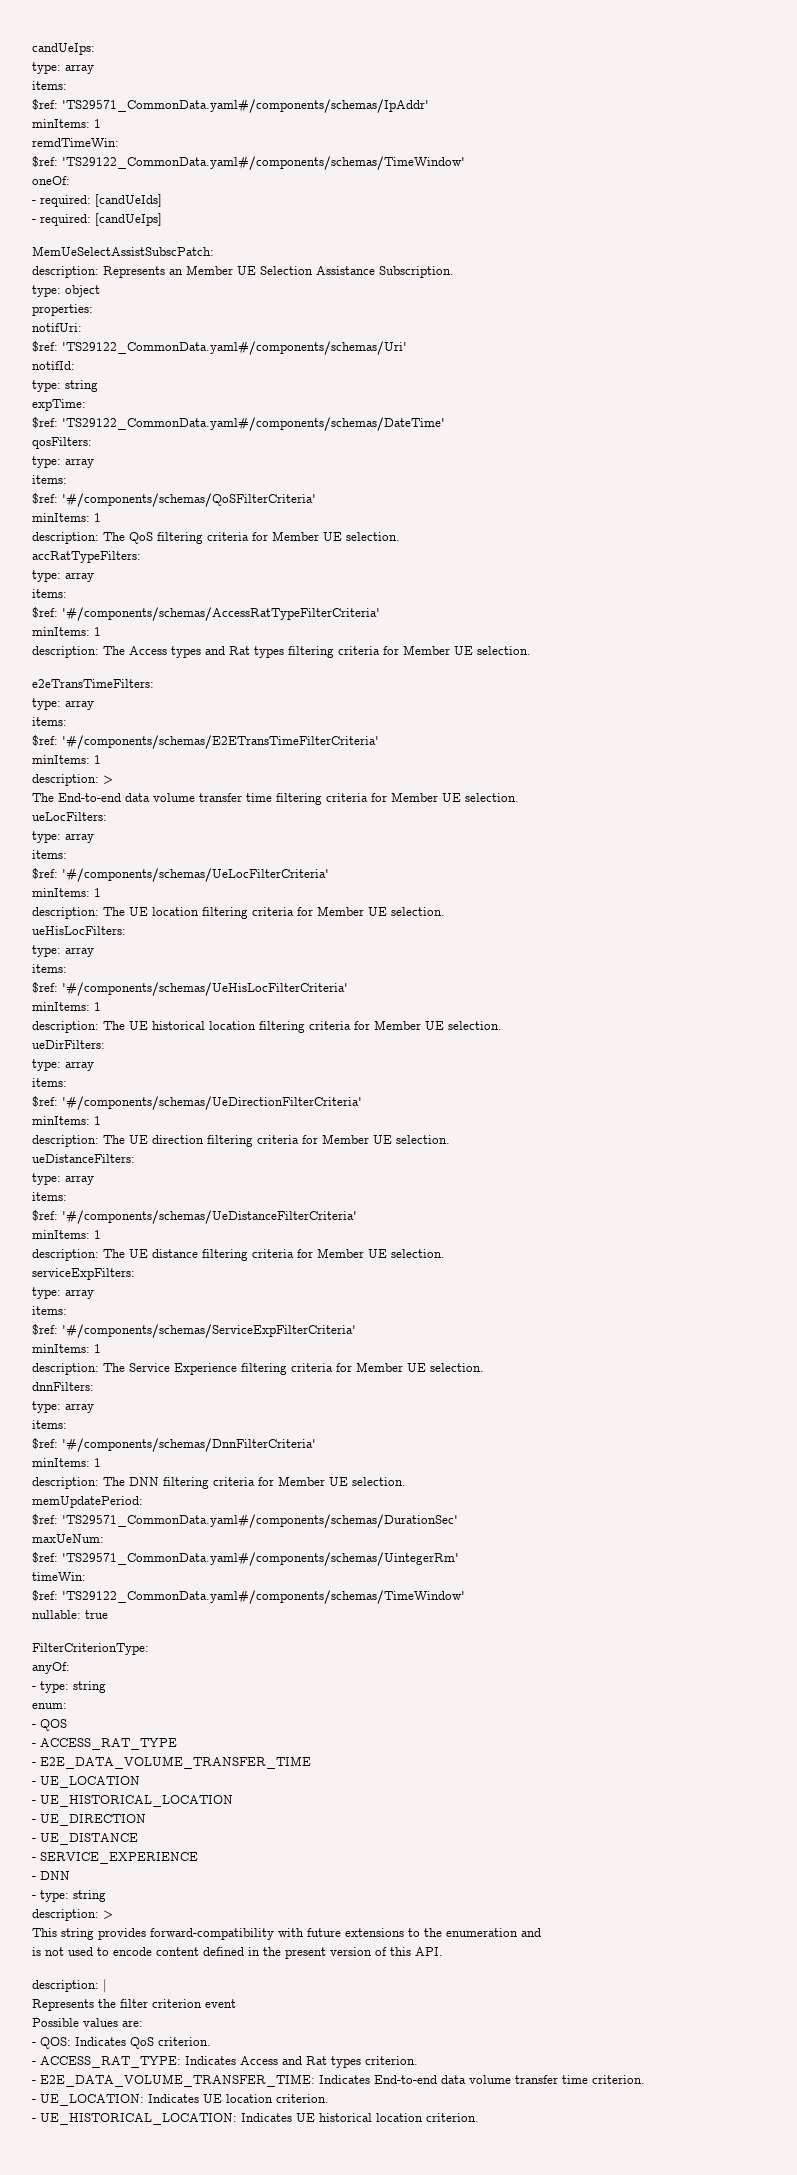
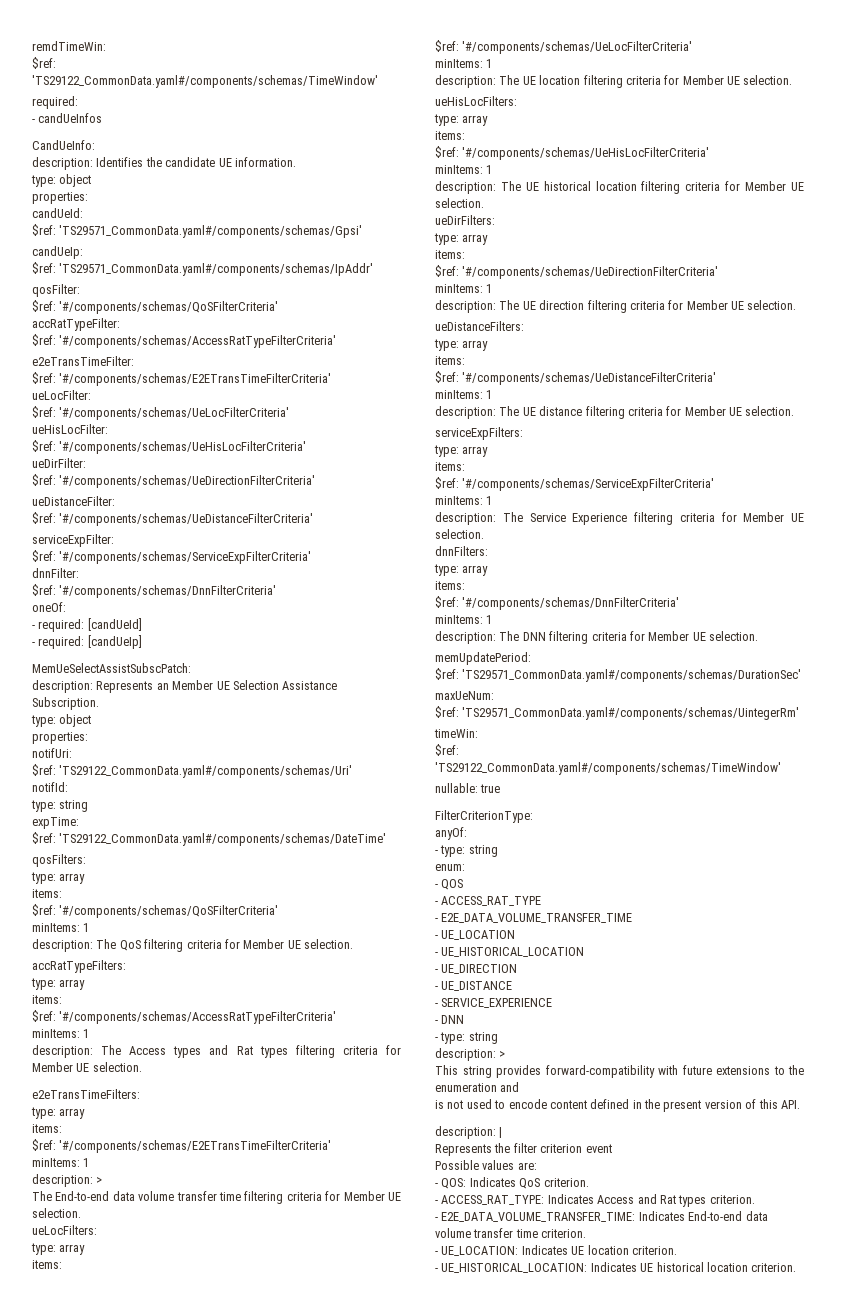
[32,43,95,55] [32,62,94,74] [32,81,67,90] [32,99,429,113] [32,119,101,128] [32,138,119,147] [32,156,465,170] candUeIps: // type: array // items: // $ref: 'TS29571_CommonData.yaml#/components/schemas/IpAddr' // minItems: 1 // remdTimeWin: // $ref: 'TS29122_CommonData.yaml#/components/schemas/TimeWindow' -> [32,41,106,51] [32,57,56,69] [32,75,378,88] [32,96,78,109] [32,113,103,123] [32,140,95,150] [32,157,296,170] [31,174,92,187] [32,192,88,204] [32,208,83,218] [32,224,363,238] [32,246,83,259] [32,262,374,276] [32,284,80,297] [32,300,279,314] [32,318,120,331] [32,334,337,348] [32,356,134,366] [32,372,332,386] [32,390,91,400] [32,406,290,420] [32,424,108,434] [32,440,307,454] [32,458,86,468] [32,474,316,488] [32,496,115,506] [32,512,314,526] [32,534,114,547] [32,550,312,564] [32,568,79,578] [32,584,277,598] remdTimeWin: // $ref: 'TS29122_CommonData.yaml#/components/schemas/TimeWindow' // required: // - candUeInfos // CandUeInfo: // description: Identifies the candidate UE information. // type: object // properties: // candUeId: // $ref: 'TS29571_CommonData.yaml#/components/schemas/Gpsi' // candUeIp: // $ref: 'TS29571_CommonData.yaml#/components/schemas/IpAddr' // qosFilter: // $ref: '#/components/schemas/QoSFilterCriteria' // accRatTypeFilter: // $ref: '#/components/schemas/AccessRatTypeFilterCriteria' // e2eTransTimeFilter: // $ref: '#/components/schemas/E2ETransTimeFilterCriteria' // ueLocFilter: // $ref: '#/components/schemas/UeLocFilterCriteria' // ueHisLocFilter: // $ref: '#/components/schemas/UeHisLocFilterCriteria' // ueDirFilter: // $ref: '#/components/schemas/UeDirectionFilterCriteria' // ueDistanceFilter: // $ref: '#/components/schemas/UeDistanceFilterCriteria' // serviceExpFilter: // $ref: '#/components/schemas/ServiceExpFilterCriteria' // dnnFilter: // $ref: '#/components/schemas/DnnFilterCriteria'
[95,194,162,207] [32,213,162,226] [candUeIds] // - required: [candUeIps] -> [87,618,142,631] [32,635,142,649] [candUeId] // - required: [candUeIp]

